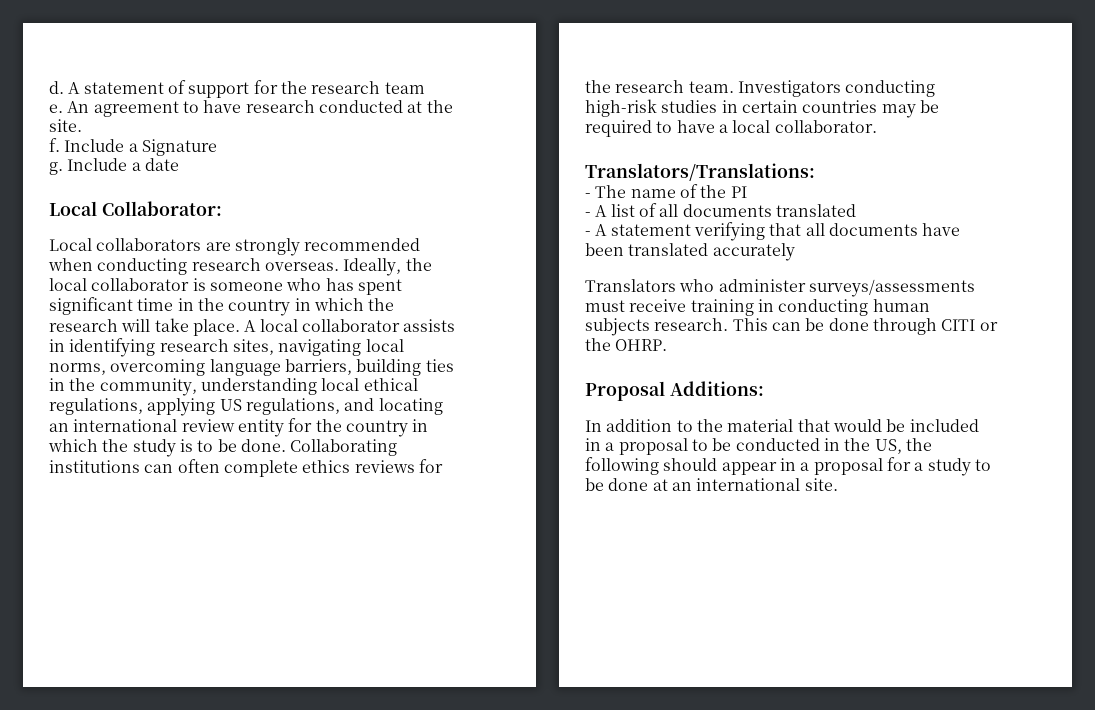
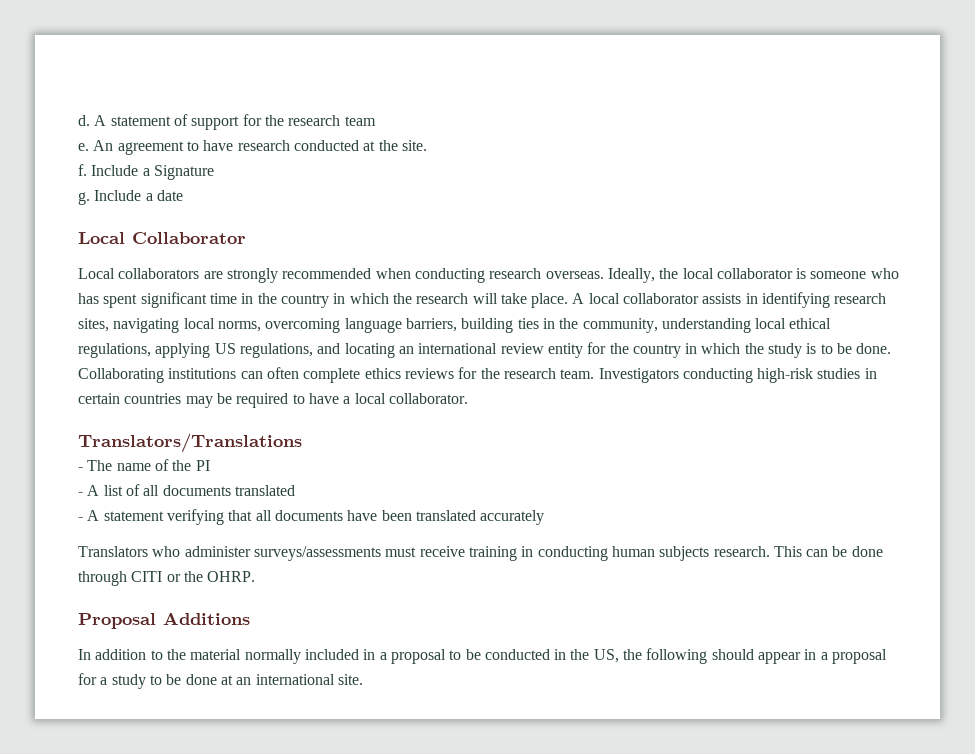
[101,201,222,216] Collaborator: -> [132,232,246,244] Collaborator
[585,163,815,181] Translators/Translations: -> [78,433,302,453] Translators/Translations
[669,381,764,396] Additions: -> [163,612,250,625] Additions
[797,419,906,432] that would be -> [244,649,301,664] normally

